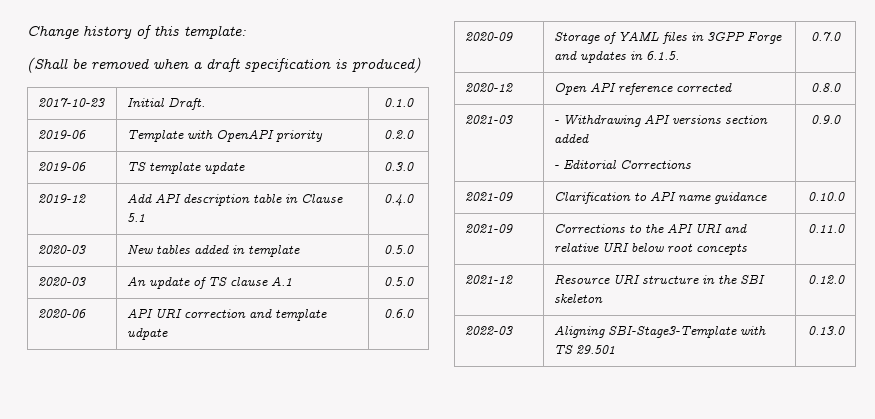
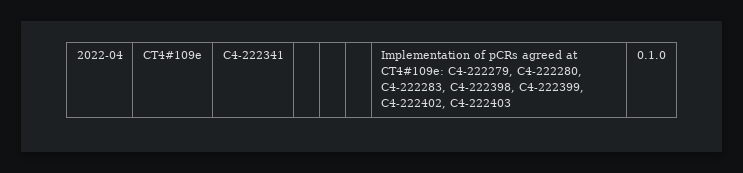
[27,25,246,39] [27,57,421,73] [38,98,106,107] [127,97,206,110] [384,98,414,107] [38,130,87,139] [127,129,324,142] [384,130,414,139] [38,162,87,171] [127,162,246,174] [384,162,414,171] [38,194,87,203] [127,193,344,206] [127,213,146,222] [384,194,414,206] [38,245,87,254] [127,244,301,257] [384,245,414,254] [38,277,87,286] [127,277,293,289] [384,277,414,286] [38,309,87,318] [127,308,328,321] [127,328,169,340] [384,309,414,318] [465,32,514,41] [554,31,783,44] [554,51,680,63] [811,32,841,41] [465,83,514,92] [554,82,733,95] [811,83,841,92] [465,115,514,124] [554,114,769,127] [554,134,590,143] [554,160,692,169] [811,115,841,124] [465,192,514,201] [554,191,768,204] [807,192,845,201] [465,224,514,233] [554,223,748,233] [554,242,748,255] [807,224,845,233] [465,275,514,284] [554,274,766,284] [554,294,604,303] [807,275,845,284] [465,326,514,335] [554,325,767,338] [554,345,616,354] [807,326,845,335] Change history of this template: // (Shall be removed when a draft specification is produced) // 2017-10-23 | Initial Draft. | 0.1.0 // 2019-06 | Template with OpenAPI priority | 0.2.0 // 2019-06 | TS template update | 0.3.0 // 2019-12 | Add API description table in Clause 5.1 | 0.4.0 // 2020-03 | New tables added in template | 0.5.0 // 2020-03 | An update of TS clause A.1 | 0.5.0 // 2020-06 | API URI correction and template udpate | 0.6.0 // 2020-09 | Storage of YAML files in 3GPP Forge and updates in 6.1.5. | 0.7.0 // 2020-12 | Open API reference corrected | 0.8.0 // 2021-03 | - Withdrawing API versions section added // - Editorial Corrections | 0.9.0 // 2021-09 | Clarification to API name guidance | 0.10.0 // 2021-09 | Corrections to the API URI and relative URI below root concepts | 0.11.0 // 2021-12 | Resource URI structure in the SBI skeleton | 0.12.0 // 2022-03 | Aligning SBI-Stage3-Template with TS 29.501 | 0.13.0 -> [76,51,123,59] [143,51,202,59] [222,51,284,59] [380,50,578,61] [380,67,582,77] [380,83,584,93] [380,99,511,109] [637,51,666,59] 2022-04 | CT4#109e | C4-222341 | | | | Implementation of pCRs agreed at CT4#109e: C4-222279, C4-222280, C4-222283, C4-222398, C4-222399, C4-222402, C4-222403 | 0.1.0

